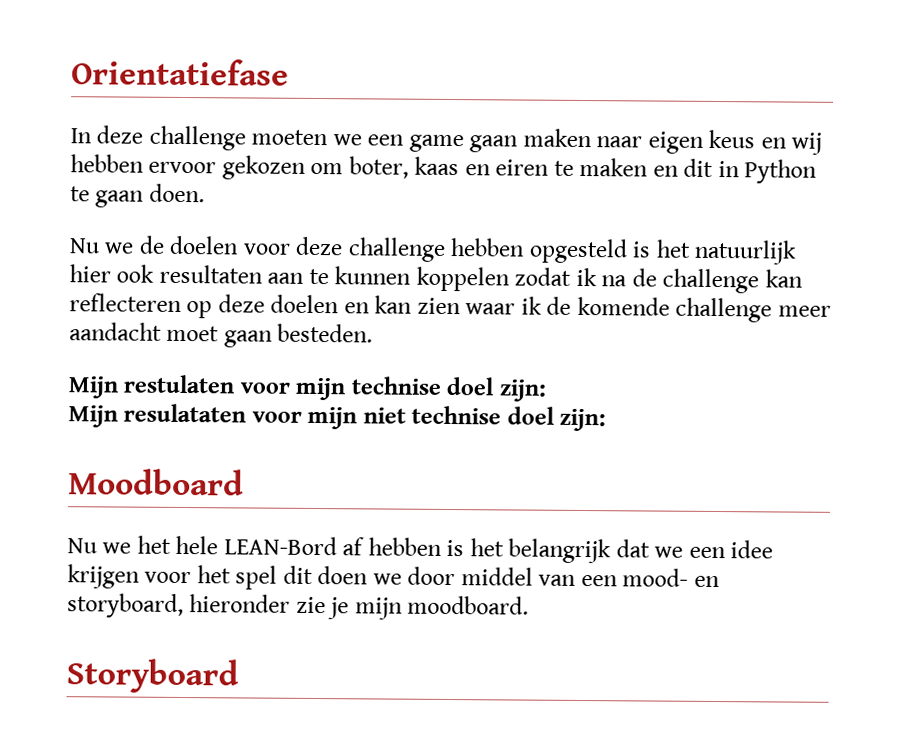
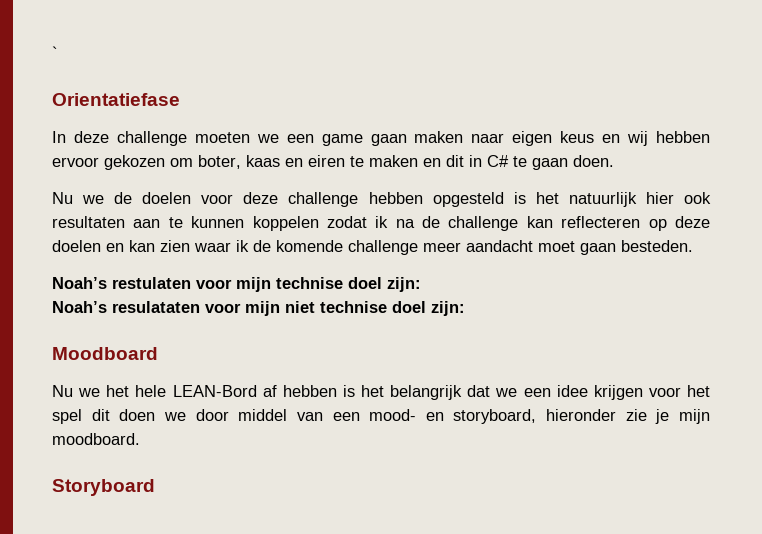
(71, 72) none -> [52,46,58,59] ` //
[744,159,818,184] Python -> [487,155,509,167] C#
[68,376,118,399] Mijn -> [52,277,107,289] Noah’s
[68,405,118,428] Mijn -> [52,301,107,313] Noah’s

